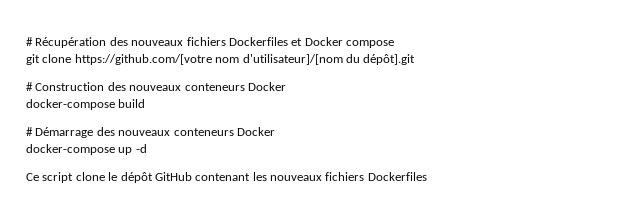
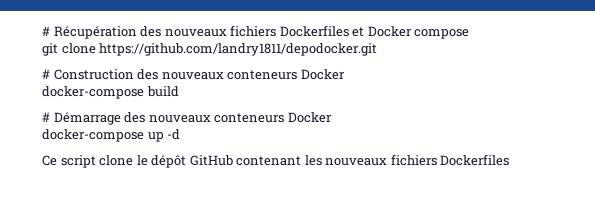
[74,54,416,65] https://github.com/[votre nom d'utilisateur]/[nom du dépôt].git -> [99,43,378,56] https://github.com/landry1811/depodocker.git

